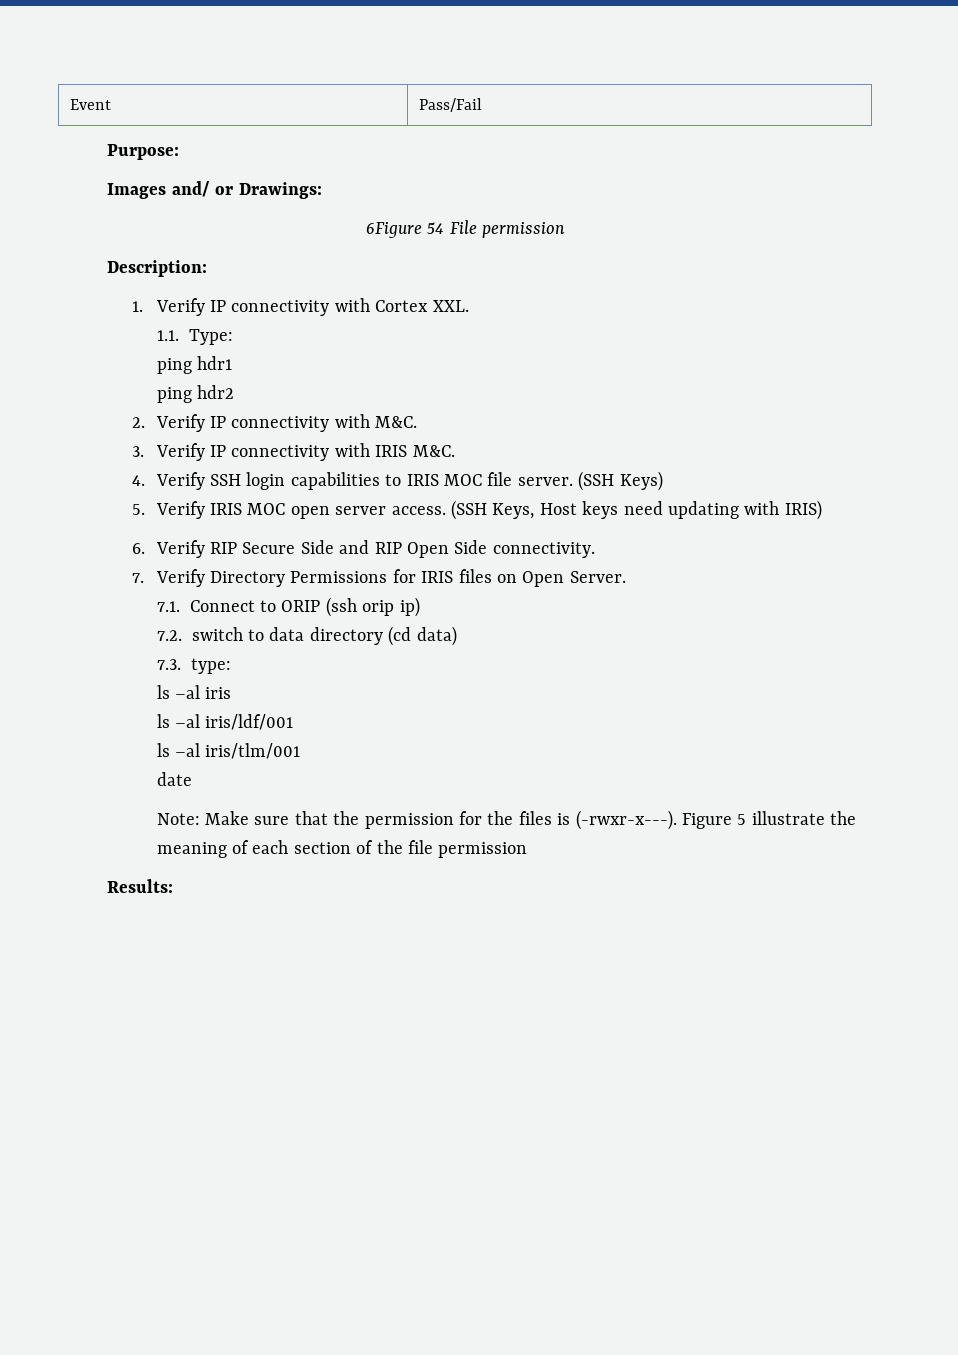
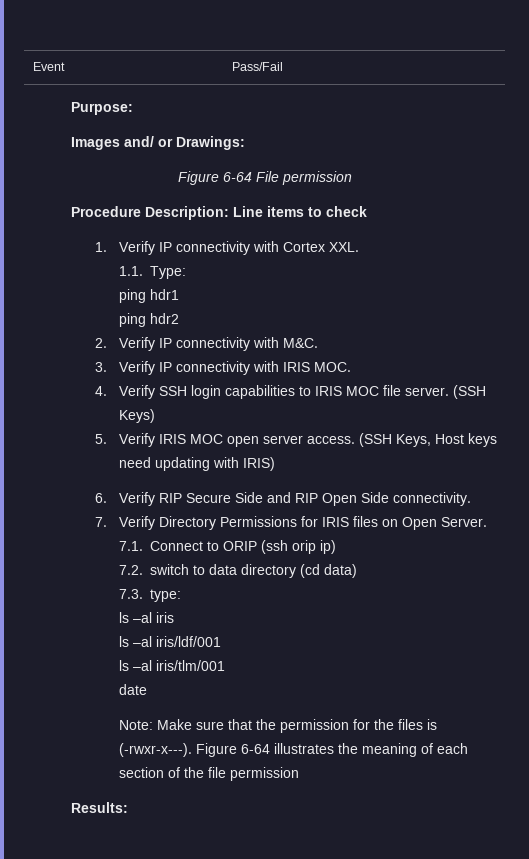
[365,222,445,238] 6Figure 54 -> [177,171,252,185] Figure 6-64
(566, 230) none -> [71,206,142,217] Procedure
(208, 268) none -> [233,206,368,217] Line items to check
[412,445,455,457] M&C. -> [313,362,351,372] MOC.
[737,811,825,825] 5 illustrate -> [240,743,334,754] 6-64 illustrates

